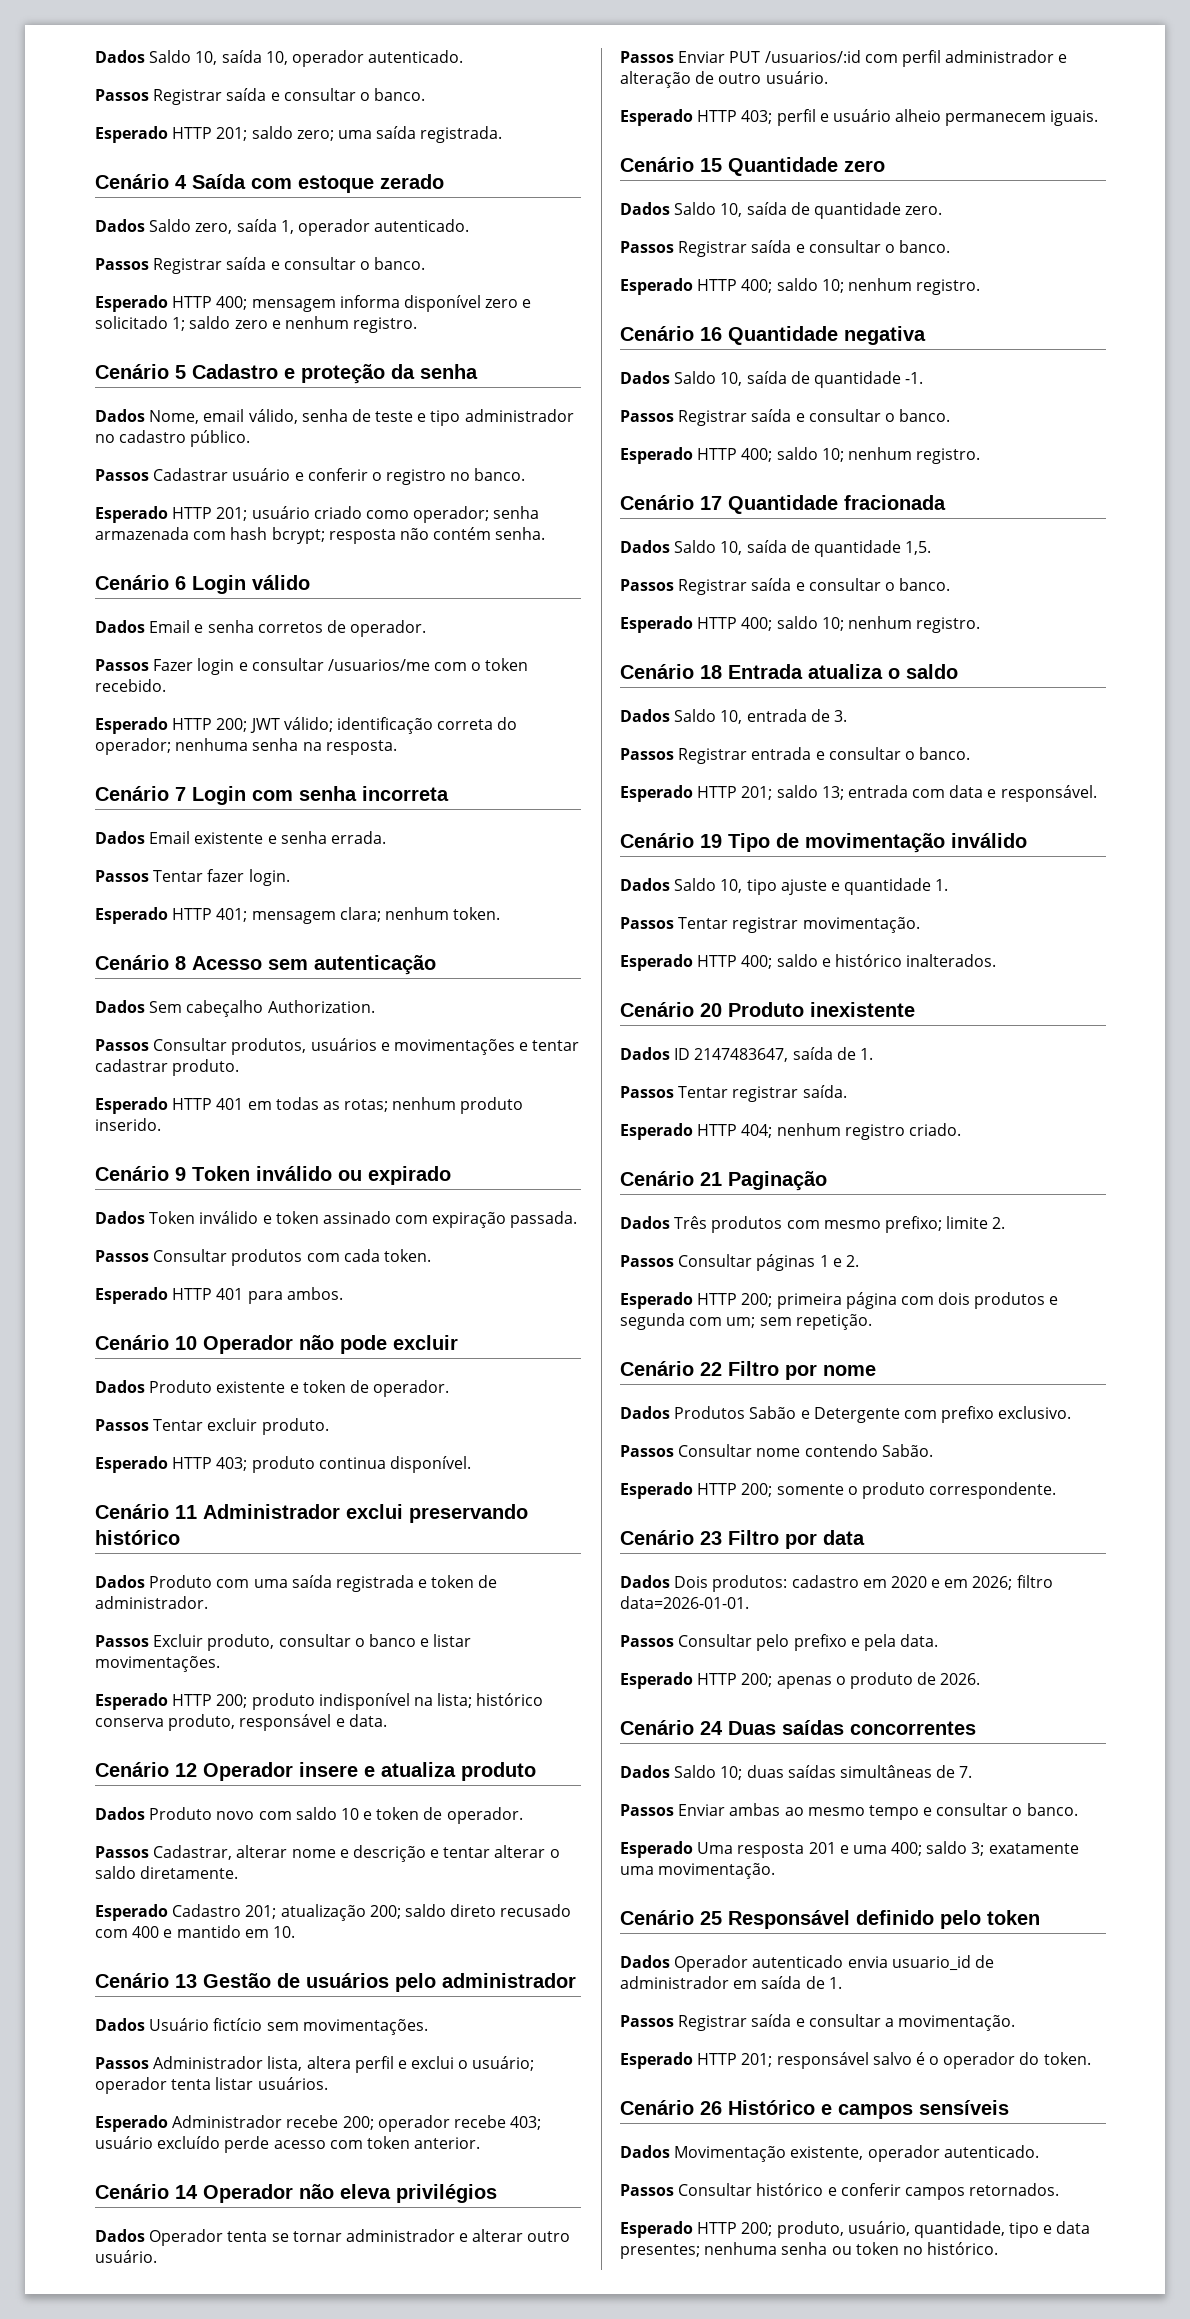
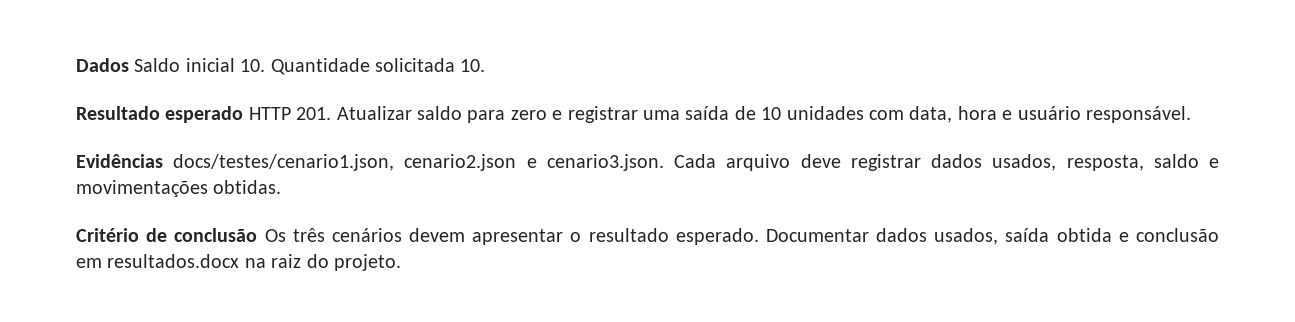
[95,50,464,67] [95,88,426,105] [95,126,503,143] [95,174,444,193] [95,219,470,236] [95,257,426,274] [95,295,532,312] [95,316,418,333] [95,364,478,384] [95,409,574,426] [95,430,251,447] [95,468,526,485] [95,506,540,523] [95,527,546,544] [95,575,310,594] [95,620,427,637] [95,658,529,675] [95,679,166,692] [95,717,518,734] [95,738,397,755] [95,786,449,805] [95,831,386,844] [95,869,290,886] [95,907,501,924] [95,955,436,975] [95,1000,375,1017] [95,1038,580,1055] [95,1059,240,1076] [95,1097,524,1114] [95,1118,161,1131] [95,1166,451,1185] [95,1211,578,1228] [95,1249,431,1266] [95,1287,343,1304] [95,1335,458,1354] [95,1380,450,1397] [95,1418,329,1435] [95,1456,471,1473] [95,1504,528,1523] [95,1530,180,1545] [95,1575,498,1592] [95,1596,208,1609] [95,1634,472,1651] [95,1656,220,1672] [95,1693,544,1710] [95,1714,387,1731] [95,1762,536,1781] [95,1807,523,1824] [95,1845,560,1862] [95,1866,239,1879] [95,1904,572,1921] [95,1925,295,1938] [95,1973,576,1992] [95,2018,428,2035] [95,2056,535,2073] [95,2077,328,2094] [95,2115,542,2132] [95,2136,481,2153] [95,2184,497,2203] [95,2229,571,2246] [95,2250,157,2263] [620,50,1068,67] [620,71,828,88] [620,109,1099,126] [620,157,885,176] [620,202,943,219] [620,240,951,257] [620,278,981,295] [620,326,926,345] [620,371,924,388] [620,409,951,426] [620,447,981,464] [620,495,946,514] [620,540,932,557] [620,578,951,595] [620,616,981,633] [620,664,958,679] [620,709,847,724] [620,747,971,764] [620,785,1097,802] [620,833,1027,853] [620,878,949,895] [620,917,920,933] [620,954,997,971] [620,1002,915,1017] [620,1047,873,1062] [620,1085,847,1102] [620,1123,961,1140] [620,1171,827,1191] [620,1216,1006,1233] [620,1254,859,1271] [620,1292,1059,1309] [620,1313,872,1330] [620,1361,876,1380] [620,1406,1072,1423] [620,1444,933,1457] [620,1482,1057,1499] [620,1530,865,1549] [620,1575,1053,1592] [620,1596,749,1609] [620,1634,939,1651] [620,1672,981,1689] [620,1720,976,1735] [620,1765,973,1780] [620,1803,1078,1820] [620,1841,1079,1858] [620,1863,776,1879] [620,1910,1040,1929] [620,1955,994,1972] [620,1976,842,1989] [620,2014,1016,2031] [620,2052,1091,2069] [620,2100,1009,2119] [620,2145,1039,2162] [620,2183,1060,2200] [620,2221,1091,2238] [620,2242,999,2259] Dados Saldo 10, saída 10, operador autenticado. // Passos Registrar saída e consultar o banco. // Esperado HTTP 201; saldo zero; uma saída registrada. // Cenário 4 Saída com estoque zerado // Dados Saldo zero, saída 1, operador autenticado. // Passos Registrar saída e consultar o banco. // Esperado HTTP 400; mensagem informa disponível zero e solicitado 1; saldo zero e nenhum registro. // Cenário 5 Cadastro e proteção da senha // Dados Nome, email válido, senha de teste e tipo administrador no cadastro público. // Passos Cadastrar usuário e conferir o registro no banco. // Esperado HTTP 201; usuário criado como operador; senha armazenada com hash bcrypt; resposta não contém senha. // Cenário 6 Login válido // Dados Email e senha corretos de operador. // Passos Fazer login e consultar /usuarios/me com o token recebido. // Esperado HTTP 200; JWT válido; identificação correta do operador; nenhuma senha na resposta. // Cenário 7 Login com senha incorreta // Dados Email existente e senha errada. // Passos Tentar fazer login. // Esperado HTTP 401; mensagem clara; nenhum token. // Cenário 8 Acesso sem autenticação // Dados Sem cabeçalho Authorization. // Passos Consultar produtos, usuários e movimentações e tentar cadastrar produto. // Esperado HTTP 401 em todas as rotas; nenhum produto inserido. // Cenário 9 Token inválido ou expirado // Dados Token inválido e token assinado com expiração passada. // Passos Consultar produtos com cada token. // Esperado HTTP 401 para ambos. // Cenário 10 Operador não pode excluir // Dados Produto existente e token de operador. // Passos Tentar excluir produto. // Esperado HTTP 403; produto continua disponível. // Cenário 11 Administrador exclui preservando histórico // Dados Produto com uma saída registrada e token de administrador. // Passos Excluir produto, consultar o banco e listar movimentações. // Esperado HTTP 200; produto indisponível na lista; histórico conserva produto, responsável e data. // Cenário 12 Operador insere e atualiza produto // Dados Produto novo com saldo 10 e token de operador. // Passos Cadastrar, alterar nome e descrição e tentar alterar o saldo diretamente. // Esperado Cadastro 201; atualização 200; saldo direto recusado com 400 e mantido em 10. // Cenário 13 Gestão de usuários pelo administrador // Dados Usuário fictício sem movimentações. // Passos Administrador lista, altera perfil e exclui o usuário; operador tenta listar usuários. // Esperado Administrador recebe 200; operador recebe 403; usuário excluído perde acesso com token anterior. // Cenário 14 Operador não eleva privilégios // Dados Operador tenta se tornar administrador e alterar outro usuário. // Passos Enviar PUT /usuarios/:id com perfil administrador e alteração de outro usuário. // Esperado HTTP 403; perfil e usuário alheio permanecem iguais. // Cenário 15 Quantidade zero // Dados Saldo 10, saída de quantidade zero. // Passos Registrar saída e consultar o banco. // Esperado HTTP 400; saldo 10; nenhum registro. // Cenário 16 Quantidade negativa // Dados Saldo 10, saída de quantidade -1. // Passos Registrar saída e consultar o banco. // Esperado HTTP 400; saldo 10; nenhum registro. // Cenário 17 Quantidade fracionada // Dados Saldo 10, saída de quantidade 1,5. // Passos Registrar saída e consultar o banco. // Esperado HTTP 400; saldo 10; nenhum registro. // Cenário 18 Entrada atualiza o saldo // Dados Saldo 10, entrada de 3. // Passos Registrar entrada e consultar o banco. // Esperado HTTP 201; saldo 13; entrada com data e responsável. // Cenário 19 Tipo de movimentação inválido // Dados Saldo 10, tipo ajuste e quantidade 1. // Passos Tentar registrar movimentação. // Esperado HTTP 400; saldo e histórico inalterados. // Cenário 20 Produto inexistente // Dados ID 2147483647, saída de 1. // Passos Tentar registrar saída. // Esperado HTTP 404; nenhum registro criado. // Cenário 21 Paginação // Dados Três produtos com mesmo prefixo; limite 2. // Passos Consultar páginas 1 e 2. // Esperado HTTP 200; primeira página com dois produtos e segunda com um; sem repetição. // Cenário 22 Filtro por nome // Dados Produtos Sabão e Detergente com prefixo exclusivo. // Passos Consultar nome contendo Sabão. // Esperado HTTP 200; somente o produto correspondente. // Cenário 23 Filtro por data // Dados Dois produtos: cadastro em 2020 e em 2026; filtro data=2026-01-01. // Passos Consultar pelo prefixo e pela data. // Esperado HTTP 200; apenas o produto de 2026. // Cenário 24 Duas saídas concorrentes // Dados Saldo 10; duas saídas simultâneas de 7. // Passos Enviar ambas ao mesmo tempo e consultar o banco. // Esperado Uma resposta 201 e uma 400; saldo 3; exatamente uma movimentação. // Cenário 25 Responsável definido pelo token // Dados Operador autenticado envia usuario_id de administrador em saída de 1. // Passos Registrar saída e consultar a movimentação. // Esperado HTTP 201; responsável salvo é o operador do token. // Cenário 26 Histórico e campos sensíveis // Dados Movimentação existente, operador autenticado. // Passos Consultar histórico e conferir campos retornados. // Esperado HTTP 200; produto, usuário, quantidade, tipo e data presentes; nenhuma senha ou token no histórico. -> [76,58,486,75] [76,106,1191,123] [76,154,1220,171] [76,180,282,197] [76,228,1219,245] [76,254,401,271] Dados Saldo inicial 10. Quantidade solicitada 10. // Resultado esperado HTTP 201. Atualizar saldo para zero e registrar uma saída de 10 unidades com data, hora e usuário responsável. // Evidências docs/testes/cenario1.json, cenario2.json e cenario3.json. Cada arquivo deve registrar dados usados, resposta, saldo e movimentações obtidas. // Critério de conclusão Os três cenários devem apresentar o resultado esperado. Documentar dados usados, saída obtida e conclusão em resultados.docx na raiz do projeto.

